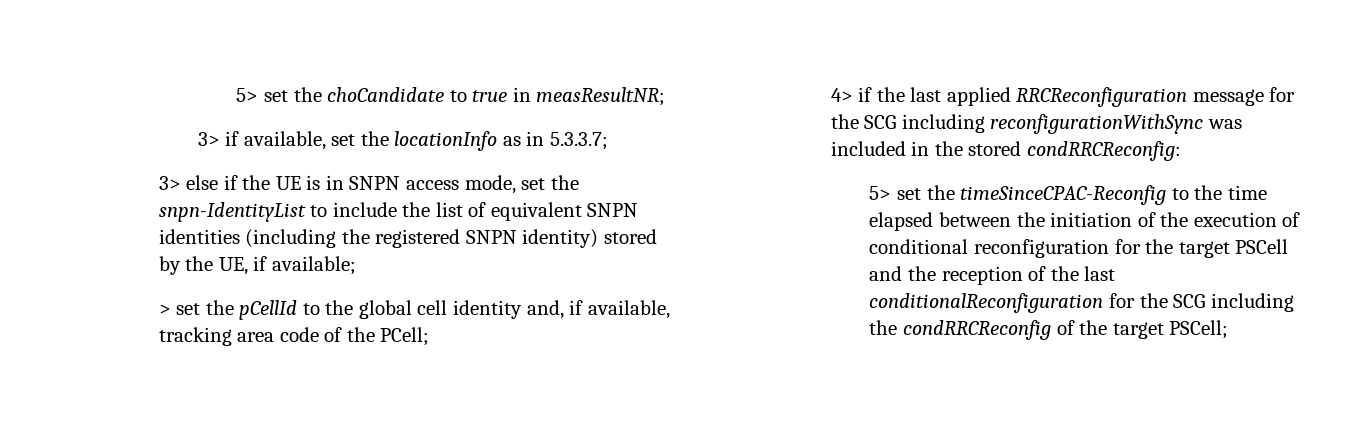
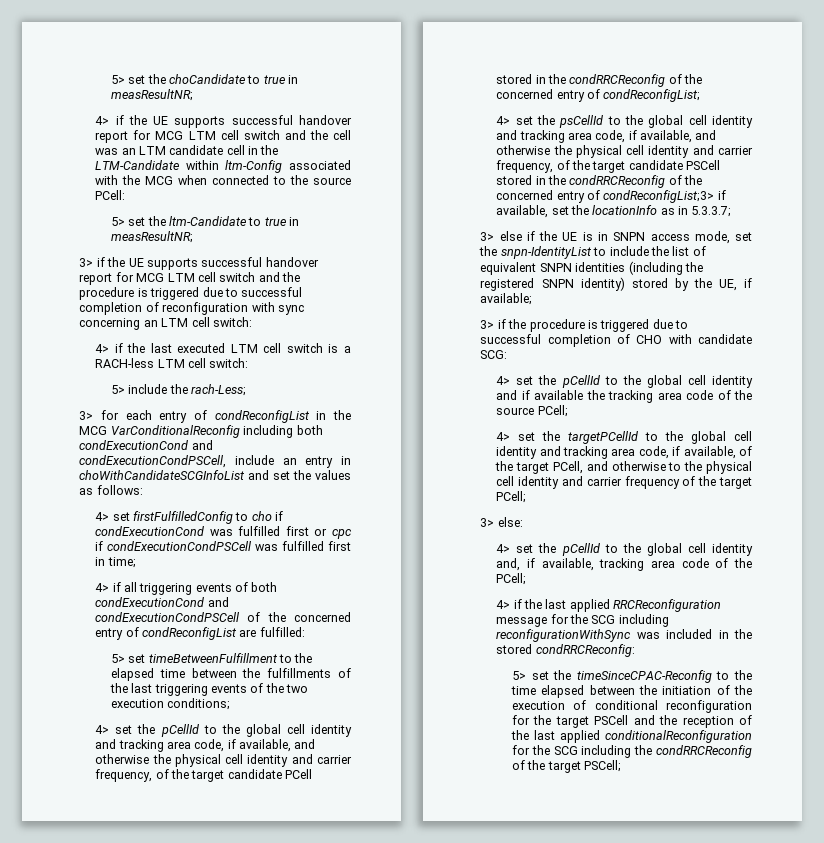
[197,132,220,146] 3> -> [95,115,352,128] [95,130,351,143] [95,145,279,155] [95,160,351,173] [95,175,351,185] [95,190,126,200] [110,216,300,226] [110,231,193,243] [79,257,319,270] [79,272,301,285] [79,287,303,300] [79,302,304,315] [79,317,252,330] [95,343,351,353] [95,358,249,368] [110,384,247,396] [79,410,351,423] [79,425,323,438] [79,440,213,450] [79,455,352,468] [79,470,352,480] [79,485,143,495] [95,511,284,524] [95,526,352,539] [95,541,351,551] [95,557,136,568] [95,582,278,595] [95,597,229,607] [95,612,351,622] [95,627,305,640] [110,653,313,663] [110,668,351,681] [109,683,309,696] [110,698,231,710] [95,724,352,737] [95,739,316,752] [95,754,352,767] [95,769,313,782] [496,74,703,87] [496,89,701,102] [496,115,753,128] [496,130,717,143] [496,145,753,158] [496,160,721,173] [496,175,703,188] [496,190,715,203] 4> if the UE supports successful handover report for MCG LTM cell switch and the cell was an LTM candidate cell in the LTM-Candidate within ltm-Config associated with the MCG when connected to the source PCell: // 5> set the ltm-Candidate to true in measResultNR; // 3> if the UE supports successful handover report for MCG LTM cell switch and the procedure is triggered due to successful completion of reconfiguration with sync concerning an LTM cell switch: // 4> if the last executed LTM cell switch is a RACH-less LTM cell switch: // 5> include the rach-Less; // 3> for each entry of condReconfigList in the MCG VarConditionalReconfig including both condExecutionCond and condExecutionCondPSCell, include an entry in choWithCandidateSCGInfoList and set the values as follows: // 4> set firstFulfilledConfig to cho if condExecutionCond was fulfilled first or cpc if condExecutionCondPSCell was fulfilled first in time; // 4> if all triggering events of both condExecutionCond and condExecutionCondPSCell of the concerned entry of condReconfigList are fulfilled: // 5> set timeBetweenFulfillment to the elapsed time between the fulfillments of the last triggering events of the two execution conditions; // 4> set the pCellId to the global cell identity and tracking area code, if available, and otherwise the physical cell identity and carrier frequency, of the target candidate PCell stored in the condRRCReconfig of the concerned entry of condReconfigList; // 4> set the psCellId to the global cell identity and tracking area code, if available, and otherwise the physical cell identity and carrier frequency, of the target candidate PSCell stored in the condRRCReconfig of the concerned entry of condReconfigList;3>
[158,304,171,315] > -> [480,319,689,332] [480,334,752,347] [480,350,508,359] [496,375,753,388] [496,390,752,403] [496,405,568,417] [496,431,752,444] [496,446,752,459] [495,461,752,474] [496,476,752,489] [496,491,527,503] [480,517,523,527] [496,544,511,553] 3> if the procedure is triggered due to successful completion of CHO with candidate SCG: // 4> set the pCellId to the global cell identity and if available the tracking area code of the source PCell; // 4> set the targetPCellId to the global cell identity and tracking area code, if available, of the target PCell, and otherwise to the physical cell identity and carrier frequency of the target PCell; // 3> else: // 4>
(1116, 273) none -> [559,730,600,743] applied

